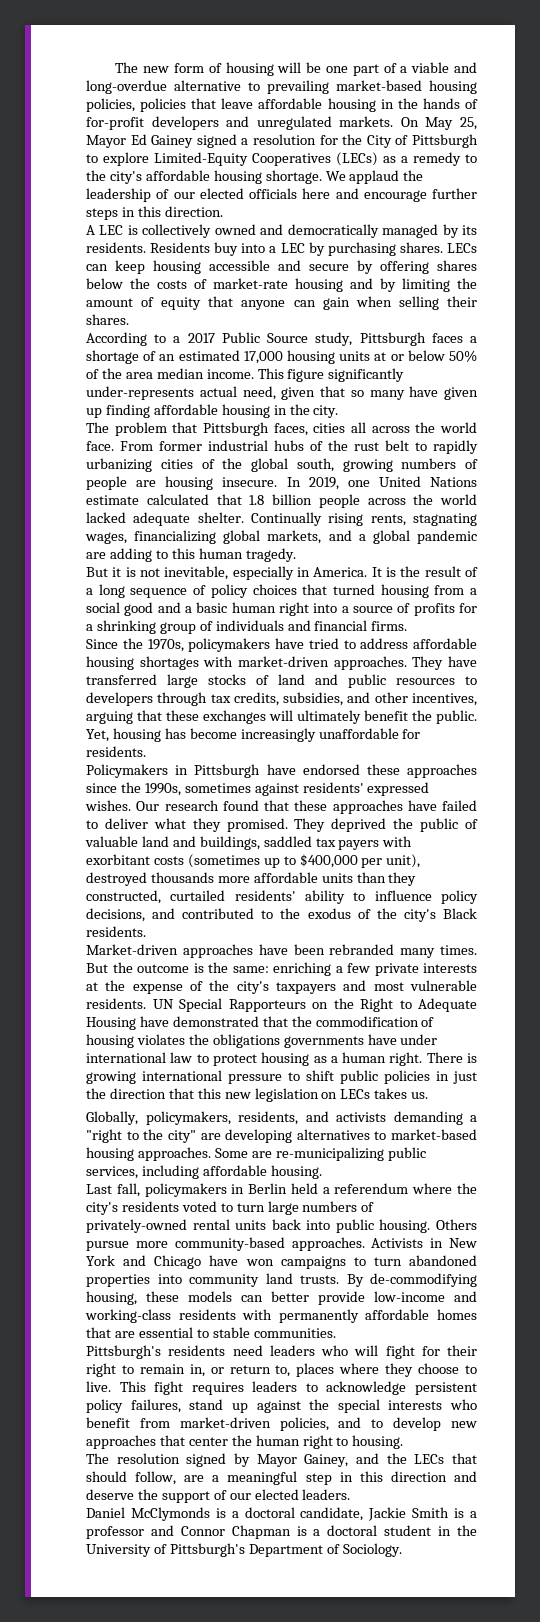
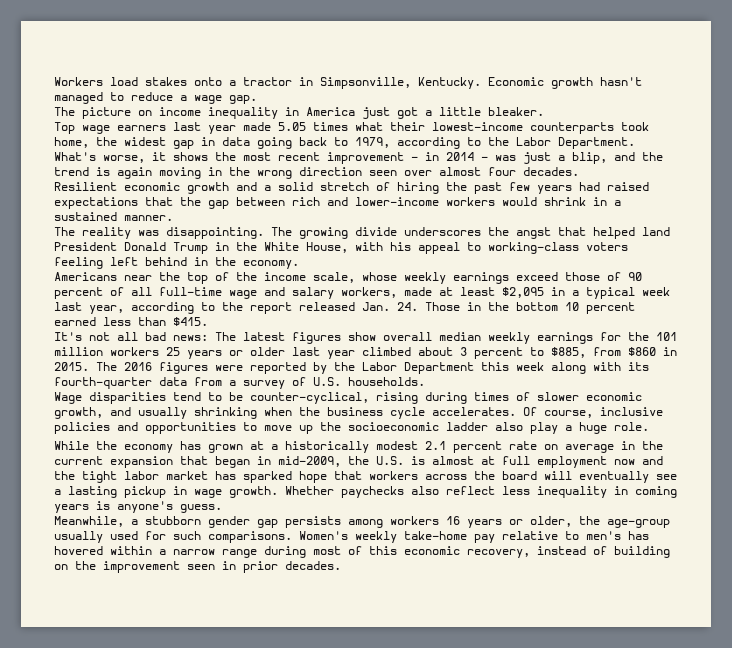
[115,62,478,76] [86,80,477,94] [86,98,478,112] [86,116,477,130] [86,134,479,148] [86,152,477,166] [86,170,424,184] [86,188,477,202] [86,206,223,220] [86,224,478,238] [86,242,477,256] [86,260,477,274] [86,278,477,292] [86,296,477,310] [86,314,129,325] [86,332,477,346] [86,350,477,364] [86,368,405,382] [86,386,478,400] [86,404,339,418] [86,422,478,436] [86,440,478,454] [86,458,478,472] [86,476,477,490] [86,494,477,508] [86,512,477,526] [85,530,478,544] [86,548,296,562] [86,566,478,580] [86,584,477,598] [86,602,477,616] [86,620,408,634] [86,638,477,652] [86,656,477,670] [86,674,477,688] [86,692,477,706] [86,710,477,724] [86,728,421,742] [86,746,146,757] [86,764,477,778] [86,782,430,796] [85,800,477,814] [86,818,479,832] [85,836,413,850] [86,854,421,868] [86,872,417,886] [86,890,478,904] [86,908,477,922] [86,926,146,937] [86,944,477,958] [86,962,477,976] [86,980,477,994] [86,998,477,1012] [86,1016,435,1030] [86,1034,438,1048] [86,1052,478,1066] [86,1070,477,1084] [86,1088,429,1102] [86,1111,477,1125] [86,1129,477,1143] [86,1147,426,1161] [86,1165,322,1179] [86,1183,477,1197] [86,1201,375,1215] [86,1219,477,1233] [86,1237,477,1251] [86,1255,477,1269] [86,1273,477,1287] [86,1291,477,1305] [85,1309,478,1323] [86,1327,336,1338] [86,1345,477,1359] [86,1363,478,1377] [86,1381,477,1395] [86,1399,477,1413] [86,1417,478,1431] [86,1435,404,1449] [86,1453,477,1467] [86,1471,477,1485] [86,1489,351,1503] [86,1507,478,1521] [86,1525,478,1539] [86,1543,402,1557] The new form of housing will be one part of a viable and long-overdue alternative to prevailing market-based housing policies, policies that leave affordable housing in the hands of for-profit developers and unregulated markets. On May 25, Mayor Ed Gainey signed a resolution for the City of Pittsburgh to explore Limited-Equity Cooperatives (LECs) as a remedy to the city's affordable housing shortage. We applaud the leadership of our elected officials here and encourage further steps in this direction. // A LEC is collectively owned and democratically managed by its residents. Residents buy into a LEC by purchasing shares. LECs can keep housing accessible and secure by offering shares below the costs of market-rate housing and by limiting the amount of equity that anyone can gain when selling their shares. // According to a 2017 Public Source study, Pittsburgh faces a shortage of an estimated 17,000 housing units at or below 50% of the area median income. This figure significantly under-represents actual need, given that so many have given up finding affordable housing in the city. // The problem that Pittsburgh faces, cities all across the world face. From former industrial hubs of the rust belt to rapidly urbanizing cities of the global south, growing numbers of people are housing insecure. In 2019, one United Nations estimate calculated that 1.8 billion people across the world lacked adequate shelter. Continually rising rents, stagnating wages, financializing global markets, and a global pandemic are adding to this human tragedy. // But it is not inevitable, especially in America. It is the result of a long sequence of policy choices that turned housing from a social good and a basic human right into a source of profits for a shrinking group of individuals and financial firms. // Since the 1970s, policymakers have tried to address affordable housing shortages with market-driven approaches. They have transferred large stocks of land and public resources to developers through tax credits, subsidies, and other incentives, arguing that these exchanges will ultimately benefit the public. Yet, housing has become increasingly unaffordable for residents. // Policymakers in Pittsburgh have endorsed these approaches since the 1990s, sometimes against residents' expressed wishes. Our research found that these approaches have failed to deliver what they promised. They deprived the public of valuable land and buildings, saddled tax payers with exorbitant costs (sometimes up to $400,000 per unit), destroyed thousands more affordable units than they constructed, curtailed residents' ability to influence policy decisions, and contributed to the exodus of the city's Black residents. // Market-driven approaches have been rebranded many times. But the outcome is the same: enriching a few private interests at the expense of the city's taxpayers and most vulnerable residents. UN Special Rapporteurs on the Right to Adequate Housing have demonstrated that the commodification of housing violates the obligations governments have under international law to protect housing as a human right. There is growing international pressure to shift public policies in just the direction that this new legislation on LECs takes us. // Globally, policymakers, residents, and activists demanding a "right to the city" are developing alternatives to market-based housing approaches. Some are re-municipalizing public services, including affordable housing. // Last fall, policymakers in Berlin held a referendum where the city's residents voted to turn large numbers of privately-owned rental units back into public housing. Others pursue more community-based approaches. Activists in New York and Chicago have won campaigns to turn abandoned properties into community land trusts. By de-commodifying housing, these models can better provide low-income and working-class residents with permanently affordable homes that are essential to stable communities. // Pittsburgh's residents need leaders who will fight for their right to remain in, or return to, places where they choose to live. This fight requires leaders to acknowledge persistent policy failures, stand up against the special interests who benefit from market-driven policies, and to develop new approaches that center the human right to housing. // The resolution signed by Mayor Gainey, and the LECs that should follow, are a meaningful step in this direction and deserve the support of our elected leaders. // Daniel McClymonds is a doctoral candidate, Jackie Smith is a professor and Connor Chapman is a doctoral student in the University of Pittsburgh's Department of Sociology. -> [54,77,642,89] [54,92,257,104] [54,107,544,119] [54,122,649,134] [54,137,635,149] [54,152,663,164] [54,167,579,179] [54,182,649,194] [54,197,621,209] [54,212,173,221] [54,227,670,239] [54,242,628,254] [54,257,299,269] [54,272,642,284] [54,287,670,299] [54,302,635,314] [54,317,208,326] [54,332,677,344] [54,347,677,359] [54,362,649,374] [54,377,425,389] [54,392,642,404] [54,407,663,419] [54,422,649,434] [54,441,663,453] [54,456,663,468] [54,471,677,483] [54,486,677,498] [54,501,222,513] [54,516,670,528] [54,531,649,543] [54,546,670,558] [54,561,341,573] Workers load stakes onto a tractor in Simpsonville, Kentucky. Economic growth hasn't managed to reduce a wage gap. // The picture on income inequality in America just got a little bleaker. // Top wage earners last year made 5.05 times what their lowest-income counterparts took home, the widest gap in data going back to 1979, according to the Labor Department. What's worse, it shows the most recent improvement - in 2014 - was just a blip, and the trend is again moving in the wrong direction seen over almost four decades. // Resilient economic growth and a solid stretch of hiring the past few years had raised expectations that the gap between rich and lower-income workers would shrink in a sustained manner. // The reality was disappointing. The growing divide underscores the angst that helped land President Donald Trump in the White House, with his appeal to working-class voters feeling left behind in the economy. // Americans near the top of the income scale, whose weekly earnings exceed those of 90 percent of all full-time wage and salary workers, made at least $2,095 in a typical week last year, according to the report released Jan. 24. Those in the bottom 10 percent earned less than $415. // It's not all bad news: The latest figures show overall median weekly earnings for the 101 million workers 25 years or older last year climbed about 3 percent to $885, from $860 in 2015. The 2016 figures were reported by the Labor Department this week along with its fourth-quarter data from a survey of U.S. households. // Wage disparities tend to be counter-cyclical, rising during times of slower economic growth, and usually shrinking when the business cycle accelerates. Of course, inclusive policies and opportunities to move up the socioeconomic ladder also play a huge role. // While the economy has grown at a historically modest 2.1 percent rate on average in the current expansion that began in mid-2009, the U.S. is almost at full employment now and the tight labor market has sparked hope that workers across the board will eventually see a lasting pickup in wage growth. Whether paychecks also reflect less inequality in coming years is anyone's guess. // Meanwhile, a stubborn gender gap persists among workers 16 years or older, the age-group usually used for such comparisons. Women's weekly take-home pay relative to men's has hovered within a narrow range during most of this economic recovery, instead of building on the improvement seen in prior decades.

